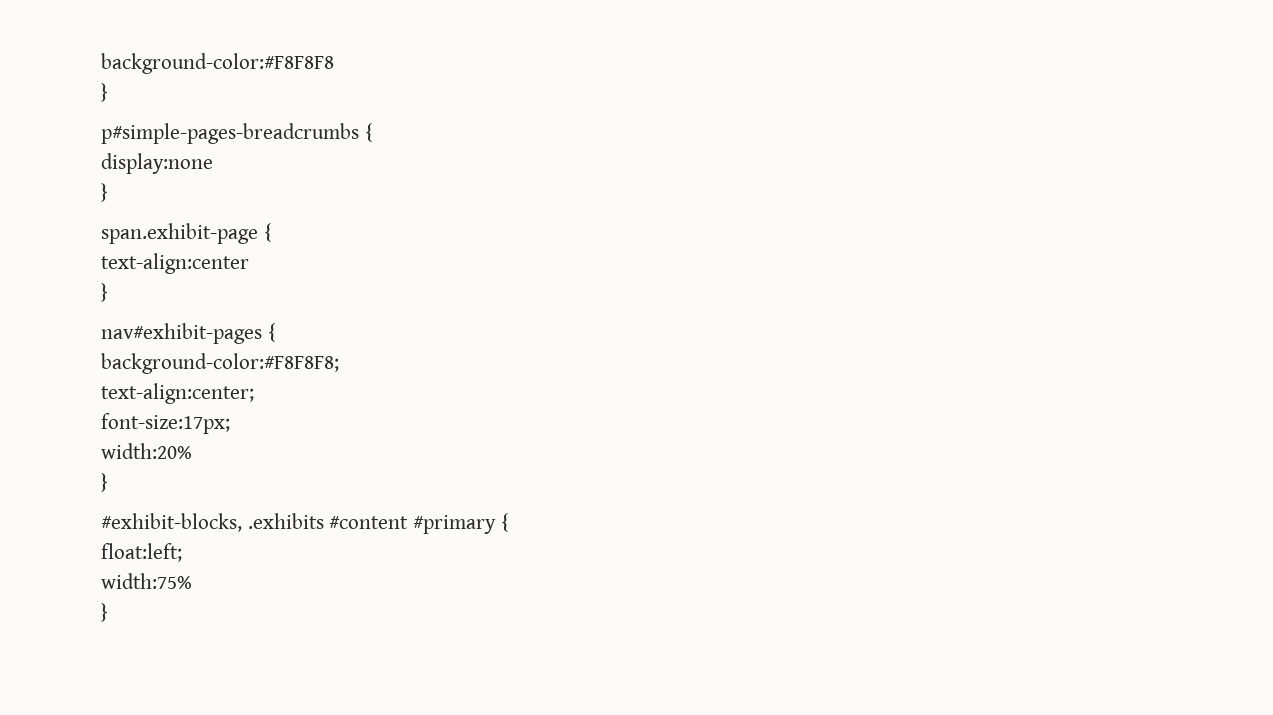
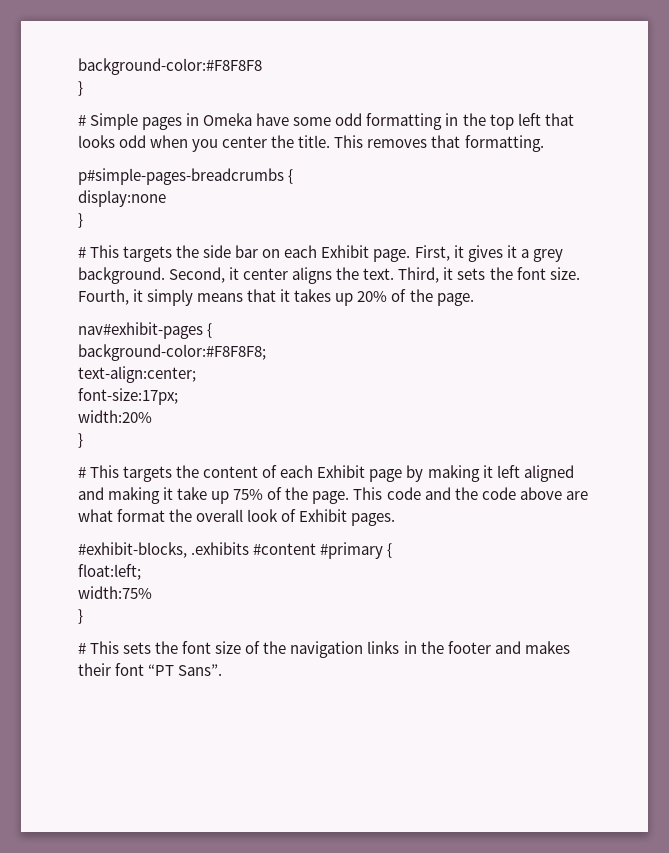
[101,123,372,144] [101,153,213,174] [101,183,108,202] [101,223,271,244] [101,253,249,274] [101,283,108,302] p#simple-pages-breadcrumbs { // display:none // } // span.exhibit-page { // text-align:center // } -> [78,113,574,130] [78,135,544,152] [78,168,294,185] [78,190,166,207] [78,213,83,228] [78,245,563,262] [78,267,580,284] [78,289,474,306] # Simple pages in Omeka have some odd formatting in the top left that looks odd when you center the title. This removes that formatting. // p#simple-pages-breadcrumbs { // display:none // } // # This targets the side bar on each Exhibit page. First, it gives it a grey background. Second, it center aligns the text. Third, it sets the font size. Fourth, it simply means that it takes up 20% of the page.
(108, 482) none -> [78,465,574,482] [78,487,588,504] [78,509,396,526] // # This targets the content of each Exhibit page by making it left aligned and making it take up 75% of the page. This code and the code above are what format the overall look of Exhibit pages.
(108, 612) none -> [78,641,570,658] [78,663,223,676] // # This sets the font size of the navigation links in the footer and makes their font “PT Sans”.

